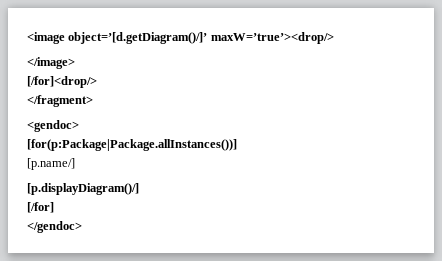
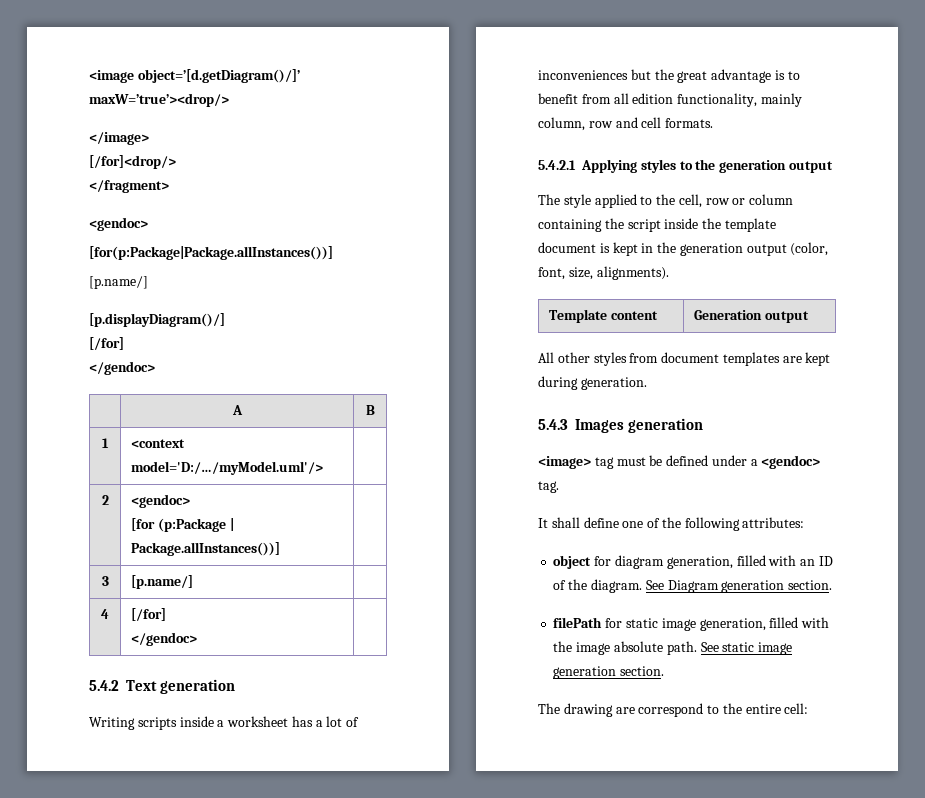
(82, 227) none -> [231,405,243,415] [365,405,375,415] [102,438,109,448] [131,439,186,448] [131,461,324,475] [101,495,109,505] [131,494,191,508] [131,518,234,532] [131,542,281,556] [101,576,109,586] [131,575,194,589] [101,609,109,619] [131,608,167,621] [131,632,198,646] [89,679,235,694] [89,716,360,730] [538,69,800,83] [538,93,802,107] [538,117,714,131] [538,159,833,173] [538,194,794,208] [538,218,776,232] [538,242,829,256] [538,266,669,280] [549,309,658,323] [694,310,809,323] [538,352,831,366] [538,376,647,390] [538,418,703,433] [538,455,821,469] [538,481,559,493] [538,517,805,531] [553,555,833,569] [553,579,833,593] [553,617,830,631] [553,641,793,655] [553,666,665,679] [538,703,809,717] // | A | B // 1 | <context model='D:/…/myModel.uml'/> | // 2 | <gendoc> // [for (p:Package | Package.allInstances())] | // 3 | [p.name/] | // 4 | [/for] // </gendoc> | // 5.4.2 Text generation // Writing scripts inside a worksheet has a lot of inconveniences but the great advantage is to benefit from all edition functionality, mainly column, row and cell formats. // 5.4.2.1 Applying styles to the generation output // The style applied to the cell, row or column containing the script inside the template document is kept in the generation output (color, font, size, alignments). // Template content | Generation output // All other styles from document templates are kept during generation. // 5.4.3 Images generation // <image> tag must be defined under a <gendoc> tag. // It shall define one of the following attributes: // object for diagram generation, filled with an ID of the diagram. See Diagram generation section. // filePath for static image generation, filled with the image absolute path. See static image generation section. // The drawing are correspond to the entire cell:

